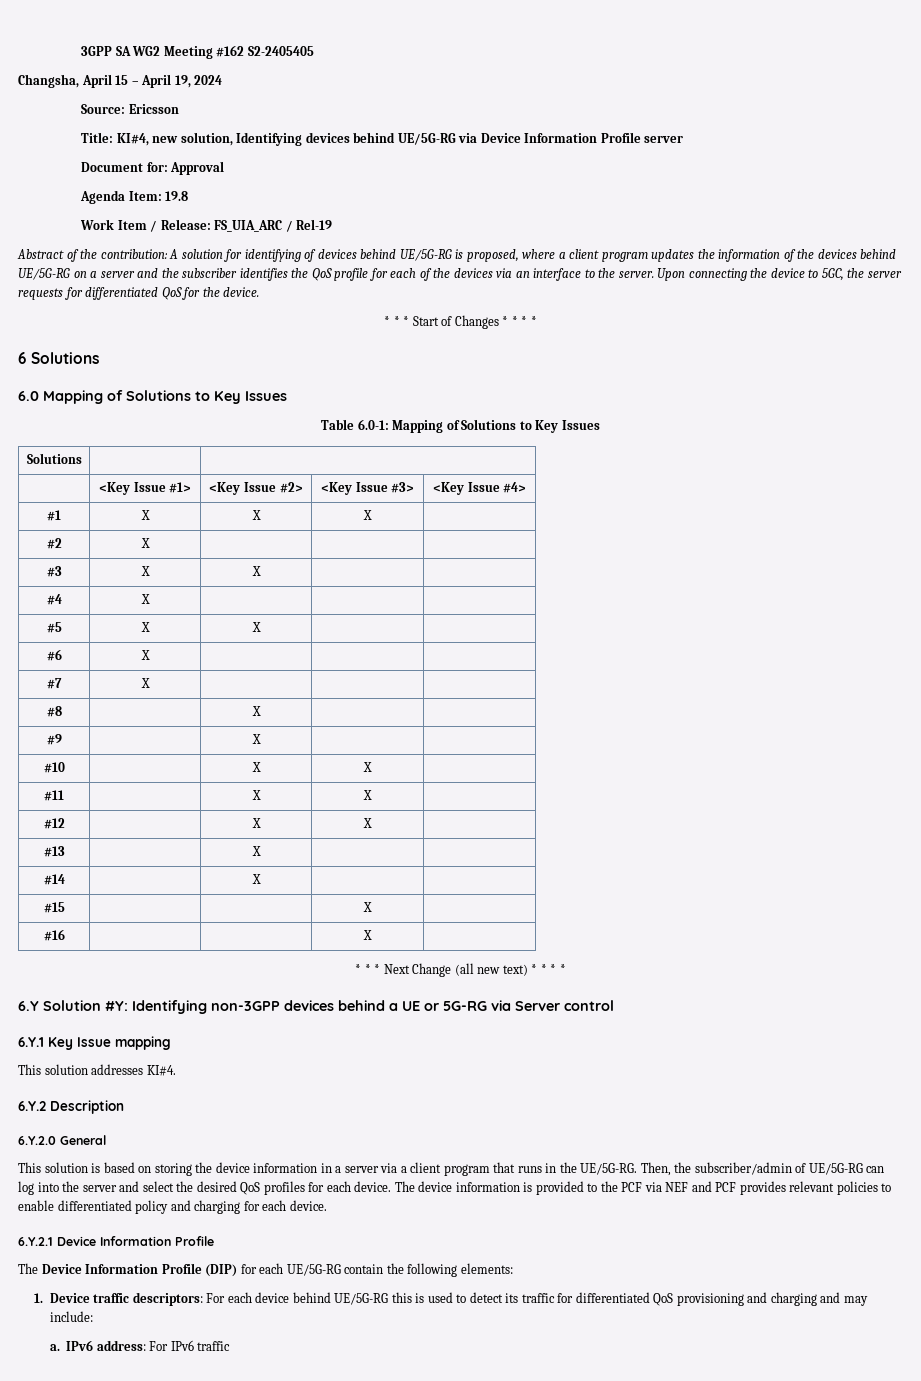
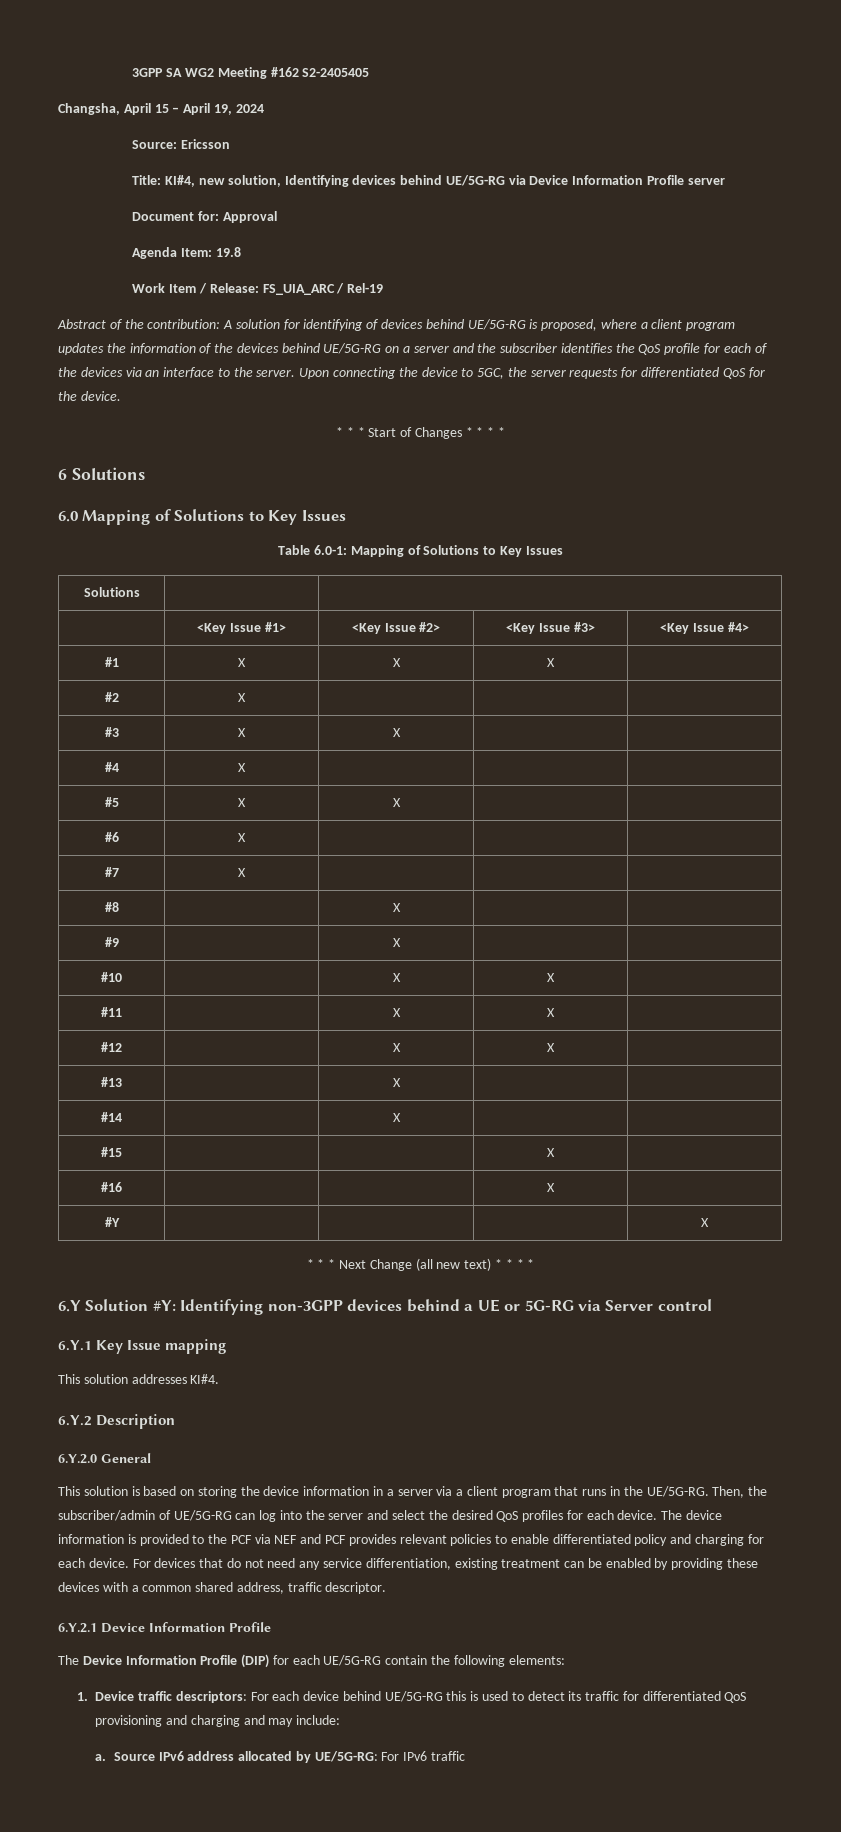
(372, 935) none -> [104,1217,120,1227] [701,1218,709,1227] // #Y | | | | X
(327, 1205) none -> [132,1558,759,1570] [58,1582,387,1594] For devices that do not need any service differentiation, existing treatment can be enabled by providing these devices with a common shared address, traffic descriptor.
[66,1340,146,1351] IPv6 address: -> [113,1751,378,1763] Source IPv6 address allocated by UE/5G-RG:

